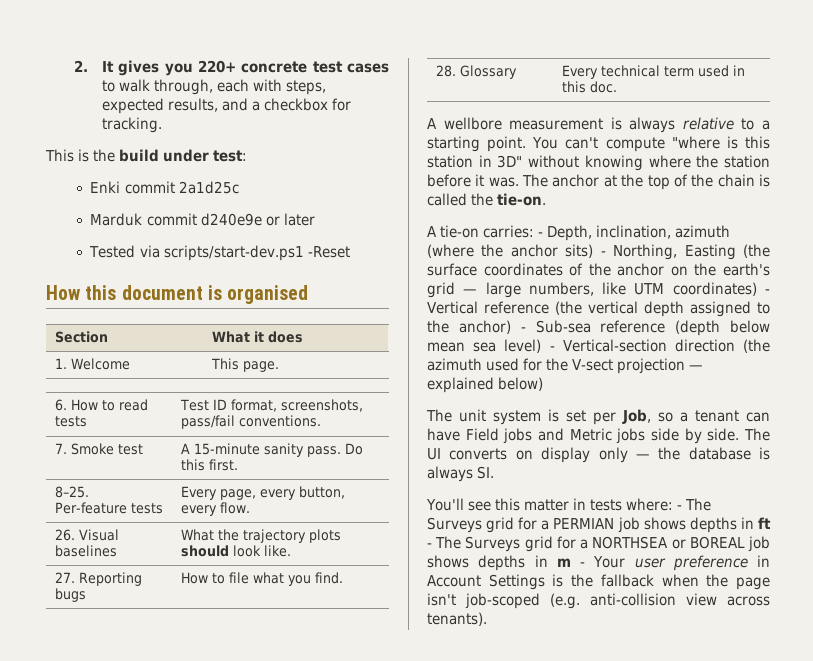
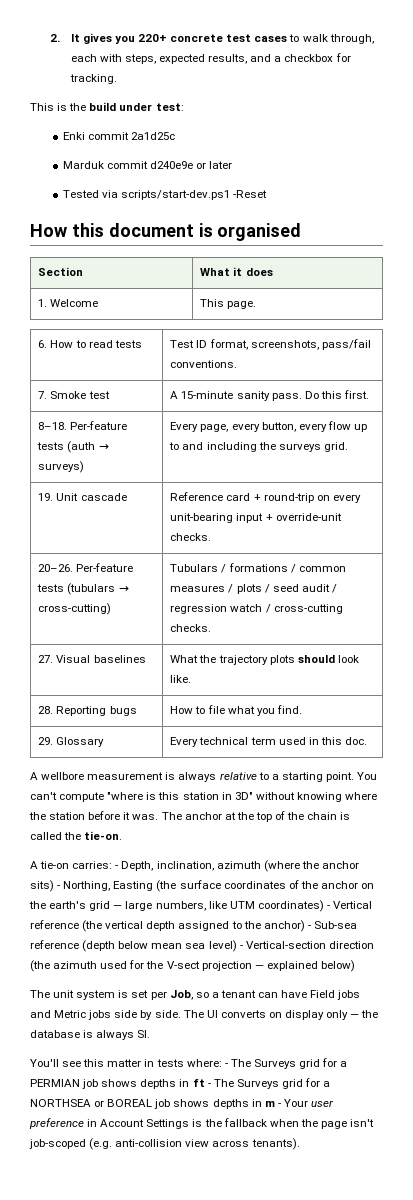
[55,486,90,498] [55,502,164,514] 8–25. Per-feature tests -> [38,421,128,430] [37,441,109,453] [38,461,85,473] 8–18. Per-feature tests (auth → surveys)
[220,502,251,514] [55,529,76,541] flow. // 26. -> [327,421,367,432] [169,442,348,452] [38,493,127,501] [170,492,361,503] [170,513,342,523] [170,533,212,541] [38,563,134,572] [37,583,129,595] [38,603,112,615] [170,563,346,573] [170,584,337,594] [170,604,343,614] [170,624,212,632] [38,655,54,663] flow up to and including the surveys grid. // 19. Unit cascade | Reference card + round-trip on every unit-bearing input + override-unit checks. // 20–26. Per-feature tests (tubulars → cross-cutting) | Tubulars / formations / common measures / plots / seed audit / regression watch / cross-cutting checks. // 27.
[55,572,76,583] 27. -> [38,706,54,714] 28.
[436,65,457,77] 28. -> [38,737,54,745] 29.

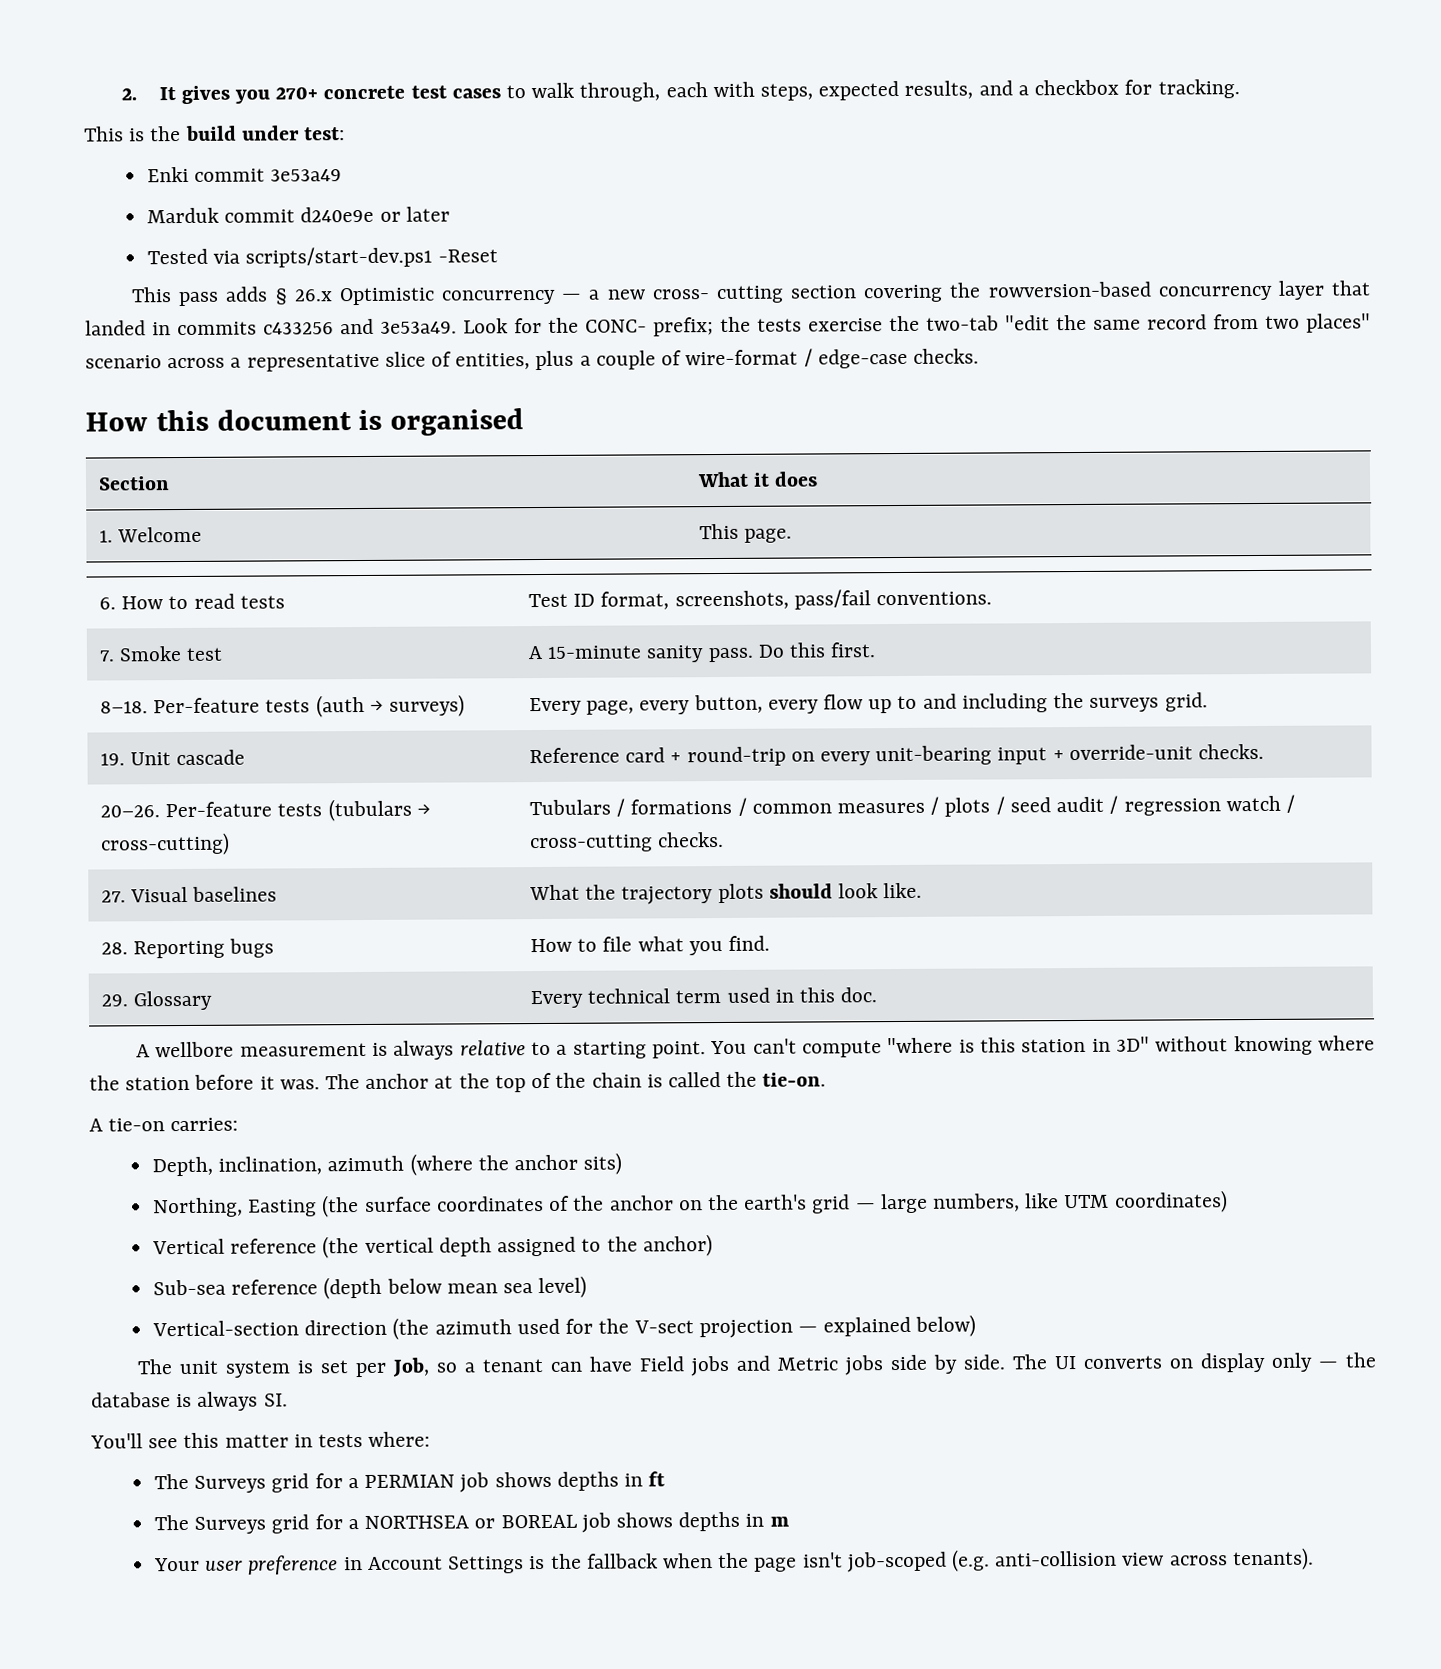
[138,34,168,42] 220+ -> [275,86,319,100] 270+
[131,132,176,140] 2a1d25c -> [270,169,343,182] 3e53a49
(268, 194) none -> [131,280,1371,307] [85,313,1371,337] [85,348,979,372] // This pass adds § 26.x Optimistic concurrency — a new cross- cutting section covering the rowversion-based concurrency layer that landed in commits c433256 and 3e53a49. Look for the CONC- prefix; the tests exercise the two-tab "edit the same record from two places" scenario across a representative slice of entities, plus a couple of wire-format / edge-case checks.
[115,865,119,869] - -> (239, 1124) //
[57,885,61,889] - -> (623, 1163) //
[326,905,330,909] - -> (1228, 1201) //
[307,925,311,929] - -> (713, 1245) //
[239,945,243,949] - -> (588, 1287) //
[224,1063,228,1067] - -> (431, 1439) //
[207,1083,211,1087] - -> (666, 1479) //
[277,1103,281,1107] - -> (789, 1521) //

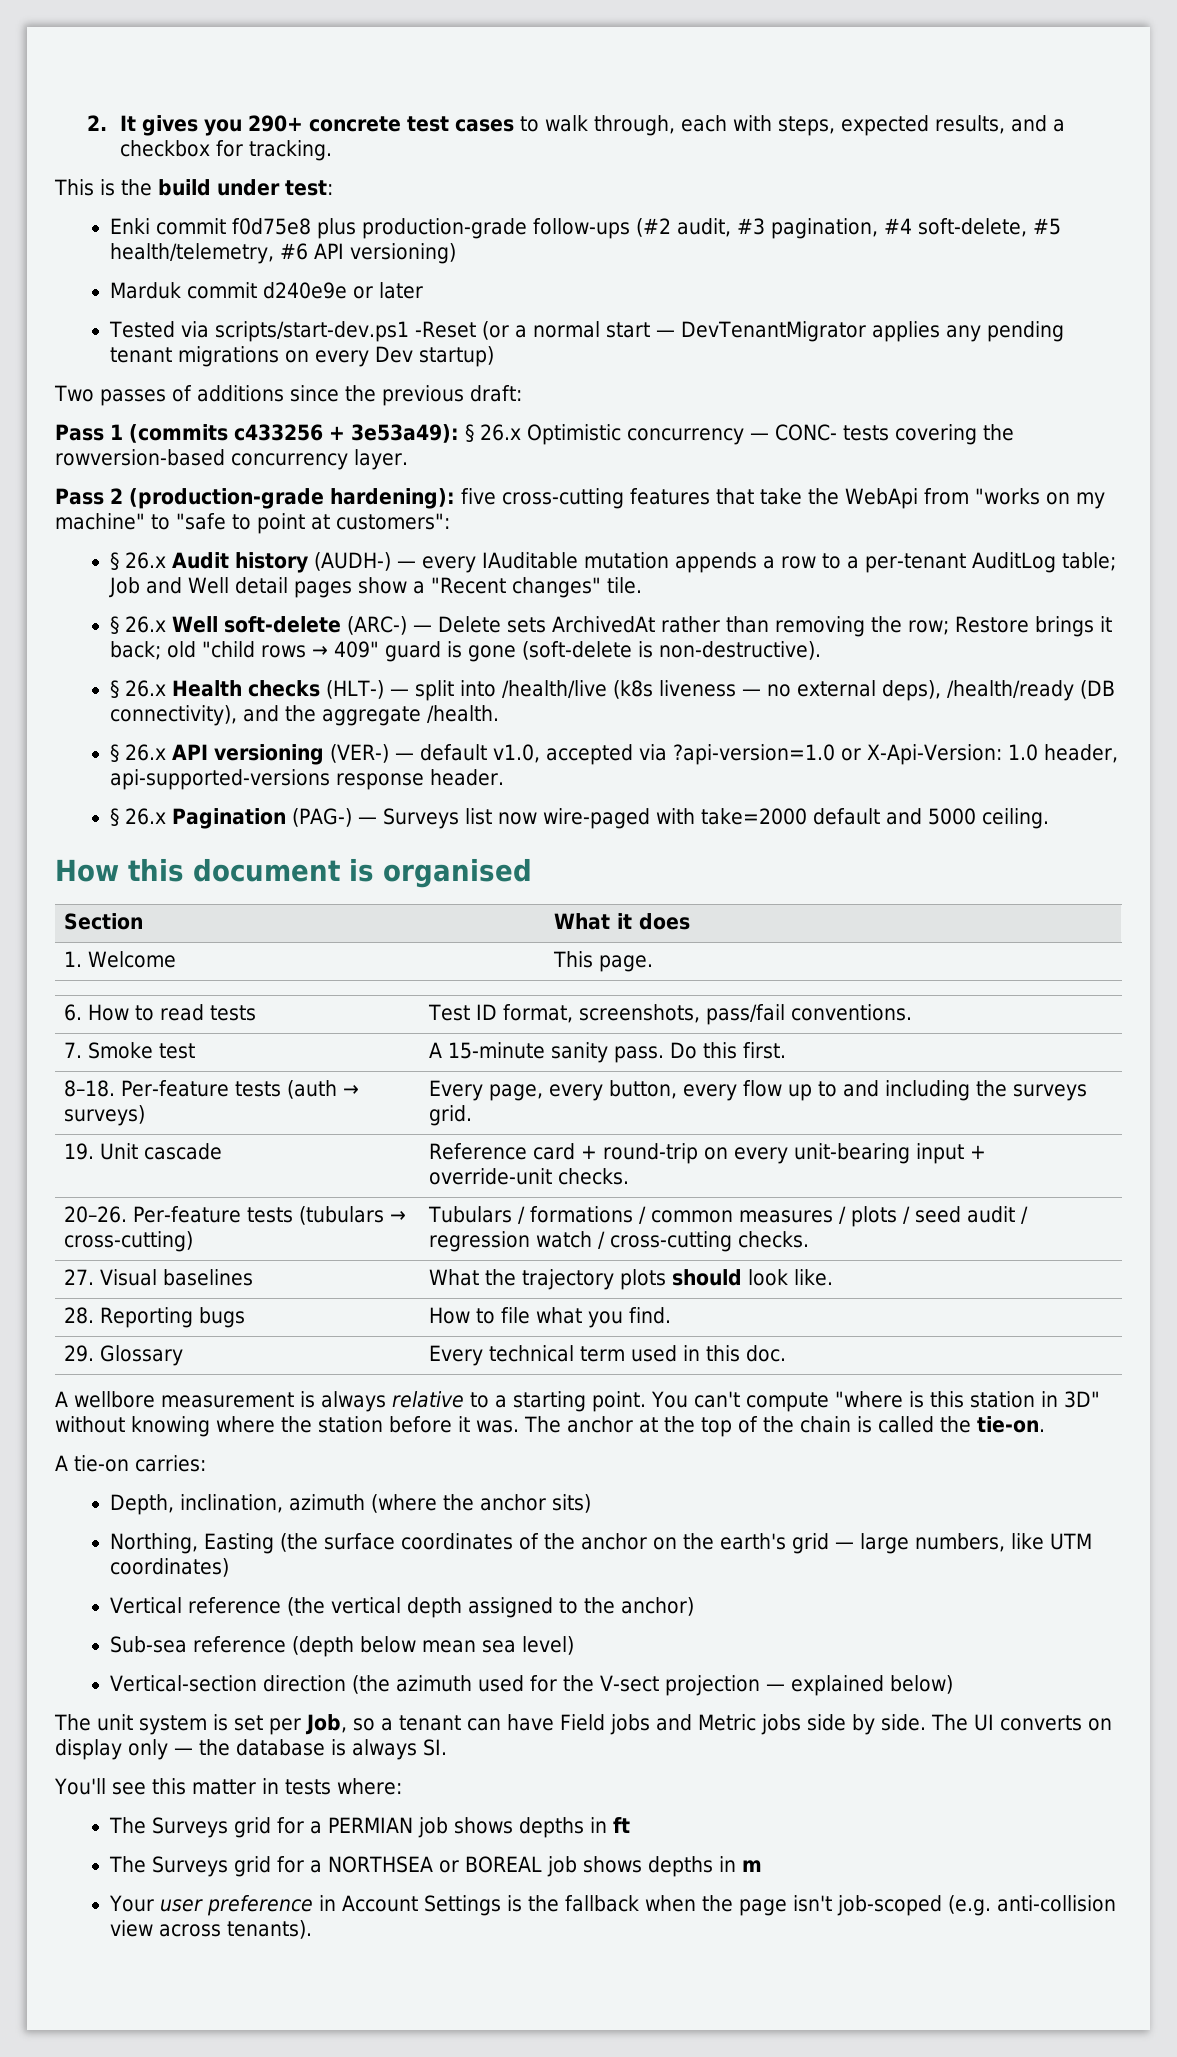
[275,86,319,100] 270+ -> [247,115,303,132] 290+
[270,169,343,182] 3e53a49 -> [232,218,1062,239] [110,243,457,264] f0d75e8 plus production-grade follow-ups (#2 audit, #3 pagination, #4 soft-delete, #5 health/telemetry, #6 API versioning)
[131,286,269,307] // This pass adds -> [481,321,1064,342] [110,346,495,367] [54,385,522,406] [55,424,459,443] (or a normal start — DevTenantMigrator applies any pending tenant migrations on every Dev startup) // Two passes of additions since the previous draft: // Pass 1 (commits c433256 + 3e53a49):
[588,280,1371,304] [85,313,1371,337] [85,348,979,372] a new cross- cutting section covering the rowversion-based concurrency layer that landed in commits c433256 and 3e53a49. Look for the CONC- prefix; the tests exercise the two-tab "edit the same record from two places" scenario across a representative slice of entities, plus a couple of wire-format / edge-case checks. -> [775,424,1014,445] [55,449,408,470] [55,488,1105,509] [55,513,450,534] [110,552,1116,573] [109,577,642,598] [110,616,1112,637] [110,641,822,662] [110,680,1115,701] [110,705,500,726] [110,744,1118,765] [110,769,505,790] [110,808,1049,829] CONC- tests covering the rowversion-based concurrency layer. // Pass 2 (production-grade hardening): five cross-cutting features that take the WebApi from "works on my machine" to "safe to point at customers": // § 26.x Audit history (AUDH-) — every IAuditable mutation appends a row to a per-tenant AuditLog table; Job and Well detail pages show a "Recent changes" tile. // § 26.x Well soft-delete (ARC-) — Delete sets ArchivedAt rather than removing the row; Restore brings it back; old "child rows → 409" guard is gone (soft-delete is non-destructive). // § 26.x Health checks (HLT-) — split into /health/live (k8s liveness — no external deps), /health/ready (DB connectivity), and the aggregate /health. // § 26.x API versioning (VER-) — default v1.0, accepted via ?api-version=1.0 or X-Api-Version: 1.0 header, api-supported-versions response header. // § 26.x Pagination (PAG-) — Surveys list now wire-paged with take=2000 default and 5000 ceiling.

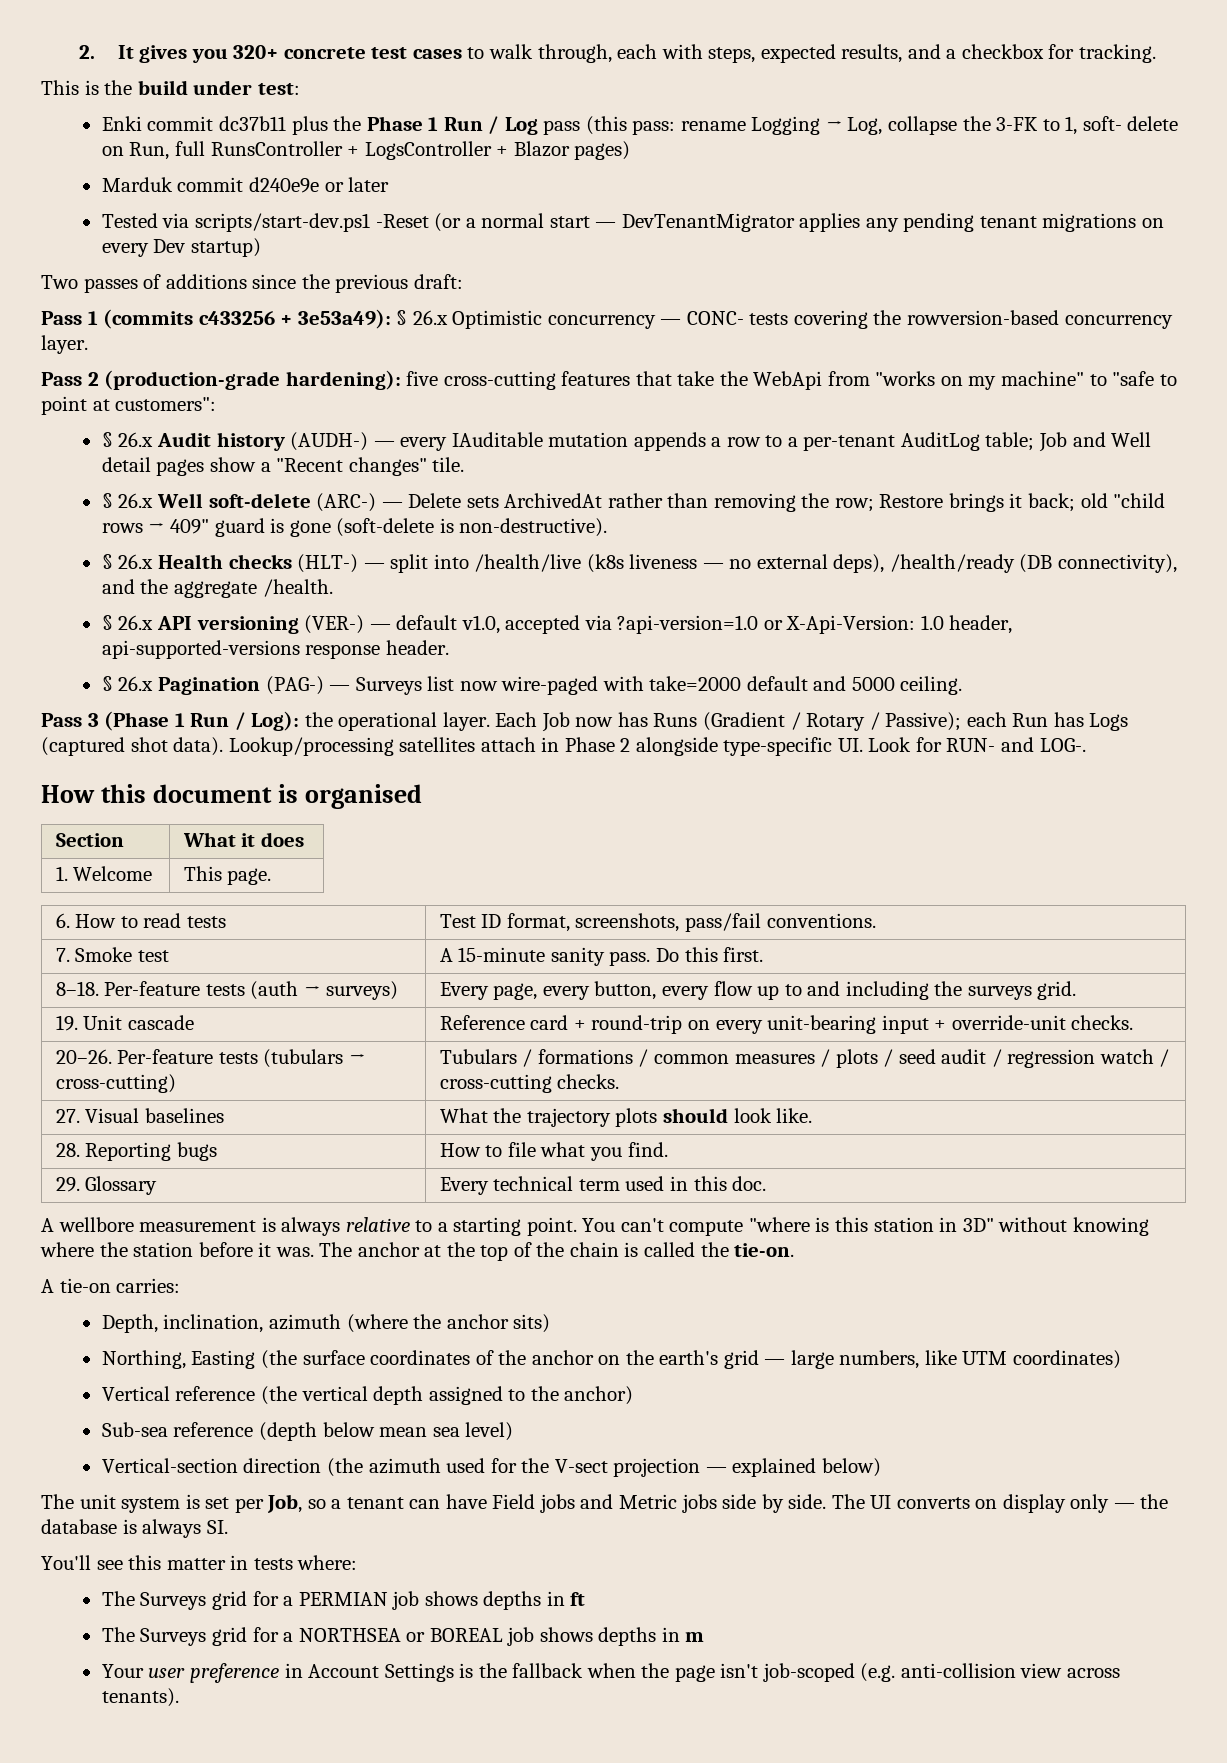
[247,115,303,132] 290+ -> [233,45,279,59] 320+
[232,218,1062,239] [110,243,457,264] f0d75e8 plus production-grade follow-ups (#2 audit, #3 pagination, #4 soft-delete, #5 health/telemetry, #6 API versioning) -> [218,116,1179,135] [101,141,631,160] dc37b11 plus the Phase 1 Run / Log pass (this pass: rename Logging → Log, collapse the 3-FK to 1, soft- delete on Run, full RunsController + LogsController + Blazor pages)
(1049, 818) none -> [41,711,1129,732] [41,737,1086,756] // Pass 3 (Phase 1 Run / Log): the operational layer. Each Job now has Runs (Gradient / Rotary / Passive); each Run has Logs (captured shot data). Lookup/processing satellites attach in Phase 2 alongside type-specific UI. Look for RUN- and LOG-.

